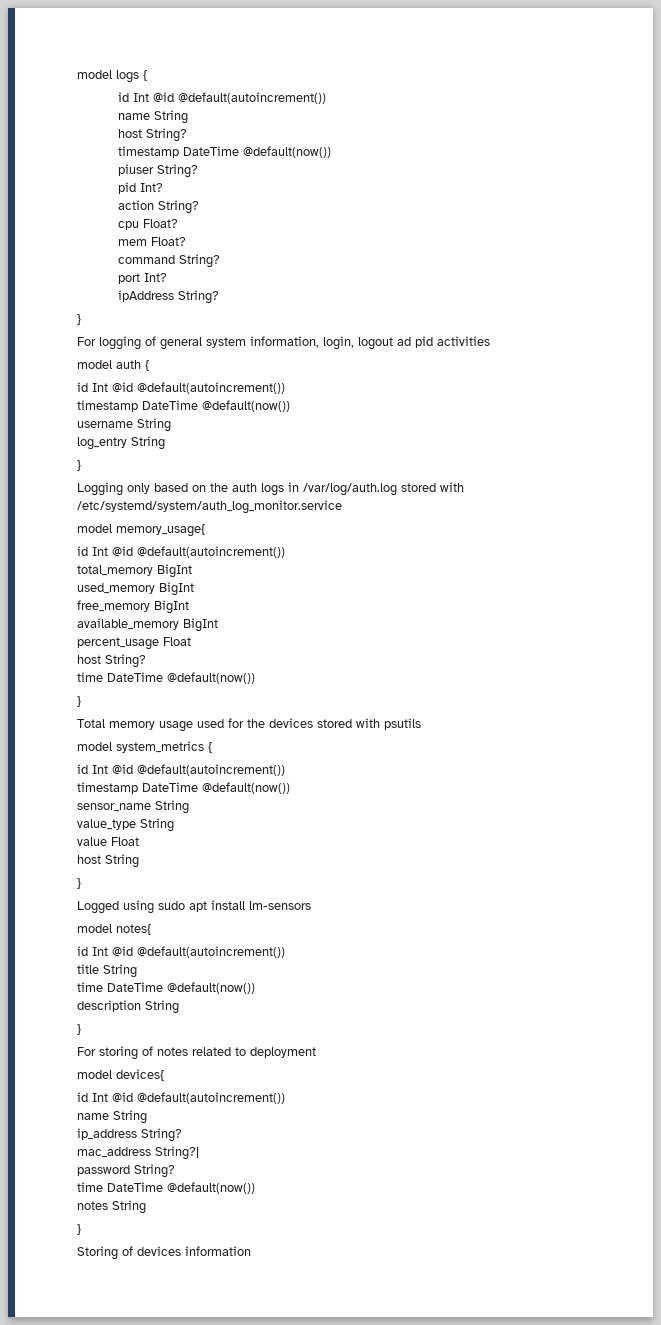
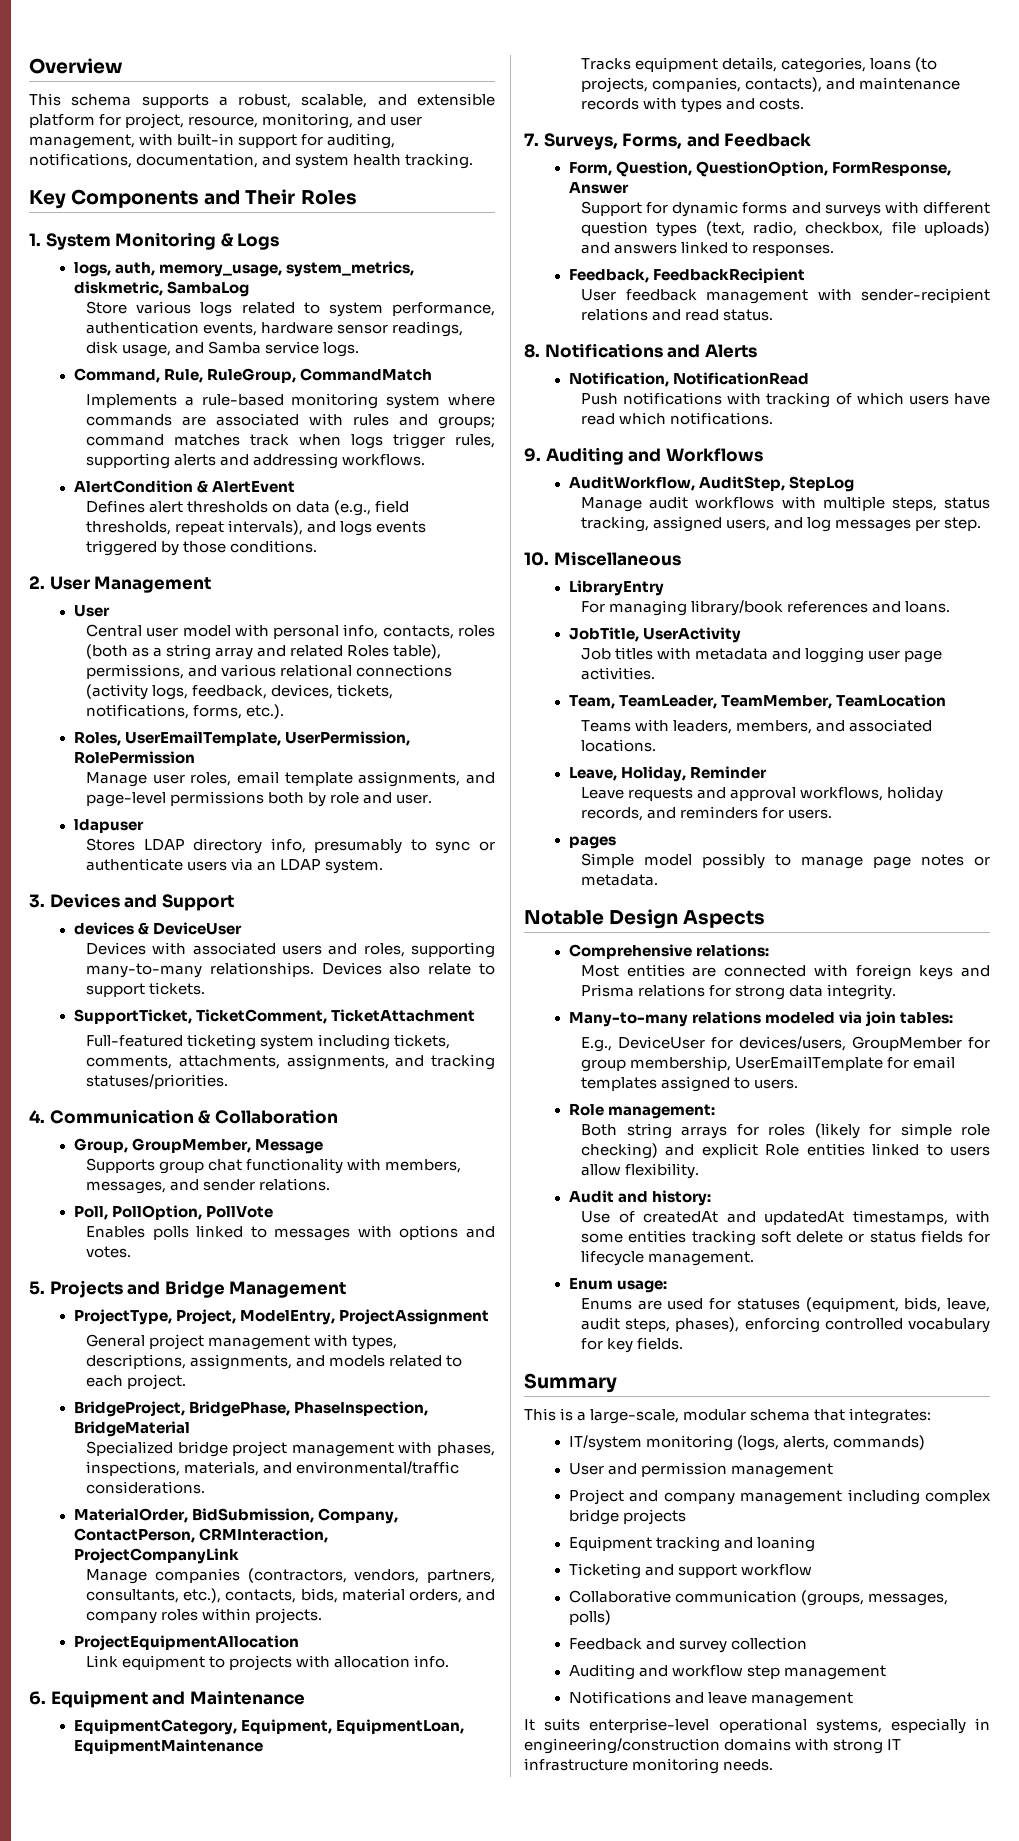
[77,70,147,83] [117,92,326,104] [117,110,188,124] [117,128,187,142] [117,146,331,158] [117,164,198,178] [117,182,163,194] [117,200,199,214] [117,219,178,230] [117,237,186,246] [117,254,220,268] [117,273,167,284] [117,290,219,304] [77,314,81,325] [77,336,490,350] [77,360,149,371] [77,382,285,394] [77,400,290,412] [77,418,171,432] [77,436,165,450] [77,460,81,471] [77,482,464,496] [77,500,342,514] [77,524,205,537] [77,546,285,558] [77,564,192,578] [77,582,194,596] [77,600,189,614] [77,618,218,632] [77,637,191,650] [77,654,146,668] [77,672,255,684] [77,696,81,707] [77,718,421,732] [77,741,212,753] [77,764,285,776] [77,782,290,794] [77,800,189,814] [77,818,174,832] [77,837,139,846] [77,854,139,868] [77,878,81,889] [77,900,311,914] [77,924,151,935] [77,946,285,958] [77,964,137,978] [77,982,255,994] [77,1000,179,1014] [77,1024,81,1035] [77,1046,316,1060] [77,1069,164,1081] [77,1092,285,1104] [77,1110,147,1124] [77,1128,182,1142] [77,1146,199,1160] [77,1164,175,1178] [77,1182,255,1194] [77,1200,146,1214] [77,1224,81,1235] [77,1246,251,1260] model logs { // id Int @id @default(autoincrement()) // name String // host String? // timestamp DateTime @default(now()) // piuser String? // pid Int? // action String? // cpu Float? // mem Float? // command String? // port Int? // ipAddress String? // } // For logging of general system information, login, logout ad pid activities // model auth { // id Int @id @default(autoincrement()) // timestamp DateTime @default(now()) // username String // log_entry String // } // Logging only based on the auth logs in /var/log/auth.log stored with /etc/systemd/system/auth_log_monitor.service // model memory_usage{ // id Int @id @default(autoincrement()) // total_memory BigInt // used_memory BigInt // free_memory BigInt // available_memory BigInt // percent_usage Float // host String? // time DateTime @default(now()) // } // Total memory usage used for the devices stored with psutils // model system_metrics { // id Int @id @default(autoincrement()) // timestamp DateTime @default(now()) // sensor_name String // value_type String // value Float // host String // } // Logged using sudo apt install lm-sensors // model notes{ // id Int @id @default(autoincrement()) // title String // time DateTime @default(now()) // description String // } // For storing of notes related to deployment // model devices{ // id Int @id @default(autoincrement()) // name String // ip_address String? // mac_address String?| // password String? // time DateTime @default(now()) // notes String // } // Storing of devices information -> [29,58,123,74] [29,93,495,108] [29,113,423,129] [29,133,396,149] [29,153,474,169] [29,189,357,209] [29,232,280,250] [73,261,415,277] [73,281,250,297] [85,301,496,317] [85,321,464,337] [85,341,360,357] [73,368,433,383] [85,393,496,409] [85,413,495,429] [85,433,495,449] [85,453,426,469] [73,480,296,493] [85,500,410,516] [85,520,427,536] [85,540,318,556] [29,576,212,593] [73,605,110,617] [85,624,496,639] [85,644,442,660] [85,664,453,679] [85,684,394,700] [85,704,285,719] [73,731,411,746] [73,751,195,764] [85,771,496,787] [85,791,433,807] [73,819,144,833] [85,838,495,854] [85,858,384,874] [29,893,234,911] [73,922,243,935] [85,942,495,958] [85,962,495,978] [85,982,206,997] [73,1009,476,1024] [85,1034,451,1050] [85,1054,496,1070] [85,1074,228,1089] [29,1109,338,1124] [73,1138,324,1154] [85,1158,462,1174] [85,1178,331,1194] [73,1205,274,1220] [85,1225,495,1241] [85,1246,131,1258] [29,1280,347,1298] [73,1309,490,1325] [85,1334,398,1350] [85,1354,463,1370] [85,1374,187,1390] [73,1401,429,1417] [73,1421,190,1437] [85,1441,496,1457] [85,1461,460,1476] [85,1481,205,1494] [73,1508,399,1524] [73,1528,329,1543] [73,1548,239,1564] [85,1568,495,1584] [85,1588,496,1603] [85,1608,323,1624] [73,1635,299,1651] [85,1655,450,1671] [29,1690,305,1708] [73,1719,465,1735] [73,1739,263,1754] [580,57,938,73] [580,77,961,93] [580,97,805,113] [524,133,812,150] [568,161,952,177] [568,182,629,194] [580,201,990,217] [580,221,990,237] [580,241,835,256] [568,268,806,283] [580,288,990,304] [580,308,774,321] [524,343,757,358] [568,372,810,387] [580,392,990,408] [580,412,774,425] [524,447,763,465] [568,476,855,492] [580,496,991,512] [580,516,982,532] [524,551,681,566] [568,580,664,596] [580,600,951,616] [568,627,742,643] [580,647,943,663] [580,667,655,680] [568,694,947,709] [580,719,933,734] [580,739,656,752] [568,766,768,782] [580,786,944,802] [580,806,833,821] [568,836,616,849] [580,853,991,869] [580,874,658,886] [524,909,766,929] [568,944,770,959] [580,964,991,980] [580,984,897,1000] [568,1011,954,1027] [580,1036,990,1052] [580,1056,956,1072] [580,1076,799,1092] [568,1103,716,1119] [580,1123,990,1139] [580,1143,991,1159] [580,1163,700,1179] [568,1190,712,1206] [580,1210,990,1225] [580,1230,990,1246] [580,1250,755,1266] [568,1278,668,1293] [580,1297,990,1312] [580,1317,990,1333] [580,1337,684,1353] [524,1373,617,1393] [524,1408,932,1424] [568,1435,926,1451] [568,1462,834,1478] [568,1489,991,1505] [568,1509,687,1525] [568,1536,816,1552] [568,1563,813,1579] [568,1590,949,1606] [568,1610,611,1625] [568,1637,808,1653] [568,1664,887,1680] [568,1691,854,1707] [524,1718,990,1734] [524,1738,902,1754] [524,1758,774,1774] Overview // This schema supports a robust, scalable, and extensible platform for project, resource, monitoring, and user management, with built-in support for auditing, notifications, documentation, and system health tracking. // Key Components and Their Roles // 1. System Monitoring & Logs // logs, auth, memory_usage, system_metrics, diskmetric, SambaLog // Store various logs related to system performance, authentication events, hardware sensor readings, disk usage, and Samba service logs. // Command, Rule, RuleGroup, CommandMatch // Implements a rule-based monitoring system where commands are associated with rules and groups; command matches track when logs trigger rules, supporting alerts and addressing workflows. // AlertCondition & AlertEvent // Defines alert thresholds on data (e.g., field thresholds, repeat intervals), and logs events triggered by those conditions. // 2. User Management // User // Central user model with personal info, contacts, roles (both as a string array and related Roles table), permissions, and various relational connections (activity logs, feedback, devices, tickets, notifications, forms, etc.). // Roles, UserEmailTemplate, UserPermission, RolePermission // Manage user roles, email template assignments, and page-level permissions both by role and user. // ldapuser // Stores LDAP directory info, presumably to sync or authenticate users via an LDAP system. // 3. Devices and Support // devices & DeviceUser // Devices with associated users and roles, supporting many-to-many relationships. Devices also relate to support tickets. // SupportTicket, TicketComment, TicketAttachment // Full-featured ticketing system including tickets, comments, attachments, assignments, and tracking statuses/priorities. // 4. Communication & Collaboration // Group, GroupMember, Message // Supports group chat functionality with members, messages, and sender relations. // Poll, PollOption, PollVote // Enables polls linked to messages with options and votes. // 5. Projects and Bridge Management // ProjectType, Project, ModelEntry, ProjectAssignment // General project management with types, descriptions, assignments, and models related to each project. // BridgeProject, BridgePhase, PhaseInspection, BridgeMaterial // Specialized bridge project management with phases, inspections, materials, and environmental/traffic considerations. // MaterialOrder, BidSubmission, Company, ContactPerson, CRMInteraction, ProjectCompanyLink // Manage companies (contractors, vendors, partners, consultants, etc.), contacts, bids, material orders, and company roles within projects. // ProjectEquipmentAllocation // Link equipment to projects with allocation info. // 6. Equipment and Maintenance // EquipmentCategory, Equipment, EquipmentLoan, EquipmentMaintenance // Tracks equipment details, categories, loans (to projects, companies, contacts), and maintenance records with types and costs. // 7. Surveys, Forms, and Feedback // Form, Question, QuestionOption, FormResponse, Answer // Support for dynamic forms and surveys with different question types (text, radio, checkbox, file uploads) and answers linked to responses. // Feedback, FeedbackRecipient // User feedback management with sender-recipient relations and read status. // 8. Notifications and Alerts // Notification, NotificationRead // Push notifications with tracking of which users have read which notifications. // 9. Auditing and Workflows // AuditWorkflow, AuditStep, StepLog // Manage audit workflows with multiple steps, status tracking, assigned users, and log messages per step. // 10. Miscellaneous // LibraryEntry // For managing library/book references and loans. // JobTitle, UserActivity // Job titles with metadata and logging user page activities. // Team, TeamLeader, TeamMember, TeamLocation // Teams with leaders, members, and associated locations. // Leave, Holiday, Reminder // Leave requests and approval workflows, holiday records, and reminders for users. // pages // Simple model possibly to manage page notes or metadata. // Notable Design Aspects // Comprehensive relations: // Most entities are connected with foreign keys and Prisma relations for strong data integrity. // Many-to-many relations modeled via join tables: // E.g., DeviceUser for devices/users, GroupMember for group membership, UserEmailTemplate for email templates assigned to users. // Role management: // Both string arrays for roles (likely for simple role checking) and explicit Role entities linked to users allow flexibility. // Audit and history: // Use of createdAt and updatedAt timestamps, with some entities tracking soft delete or status fields for lifecycle management. // Enum usage: // Enums are used for statuses (equipment, bids, leave, audit steps, phases), enforcing controlled vocabulary for key fields. // Summary // This is a large-scale, modular schema that integrates: // IT/system monitoring (logs, alerts, commands) // User and permission management // Project and company management including complex bridge projects // Equipment tracking and loaning // Ticketing and support workflow // Collaborative communication (groups, messages, polls) // Feedback and survey collection // Auditing and workflow step management // Notifications and leave management // It suits enterprise-level operational systems, especially in engineering/construction domains with strong IT infrastructure monitoring needs.

